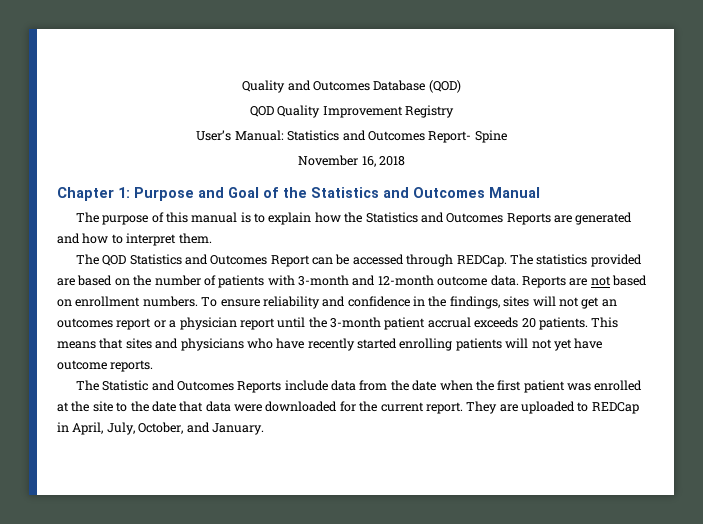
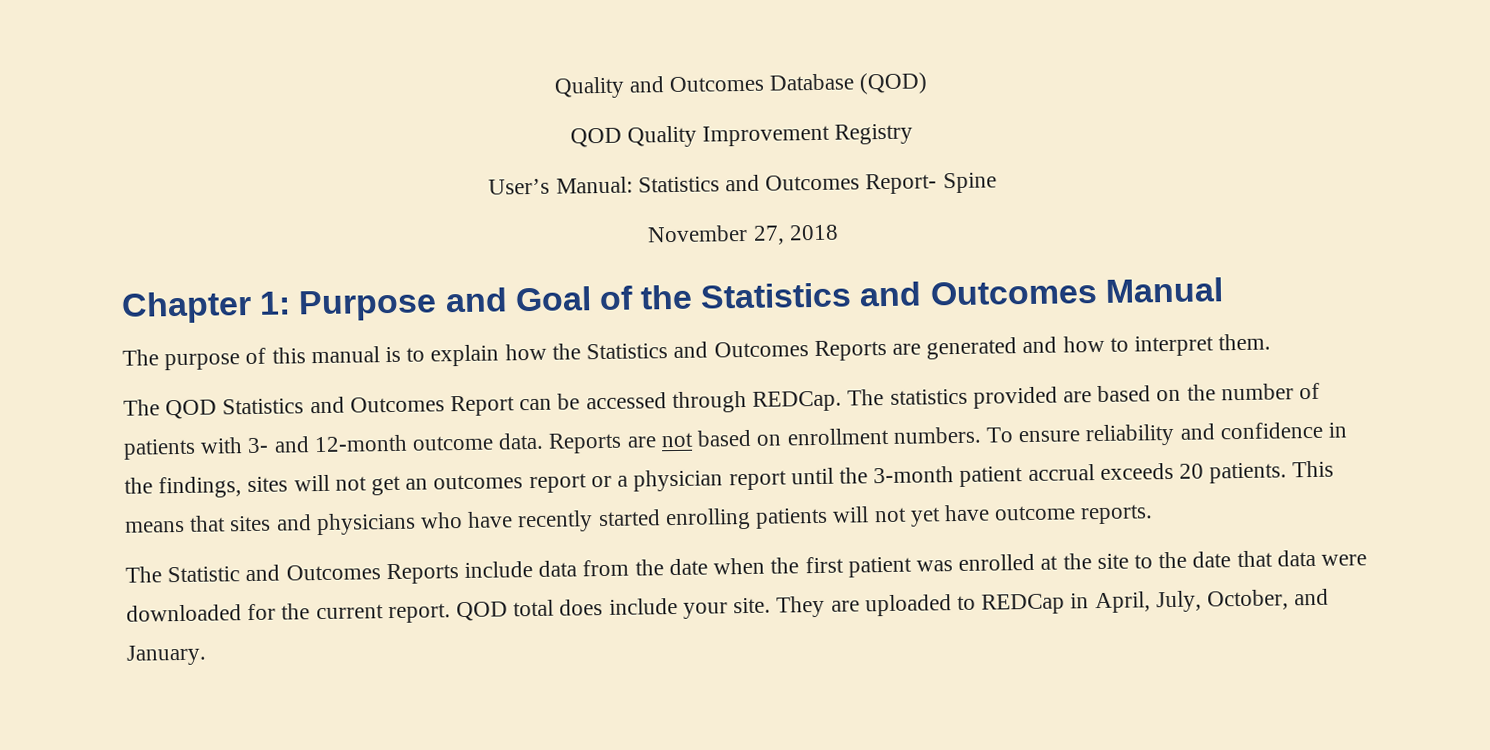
[361,156,376,167] 16, -> [752,225,785,245] 27,
[298,275,349,286] 3-month -> [247,437,270,454] 3-
(463, 408) none -> [456,597,772,622] QOD total does include your site.

